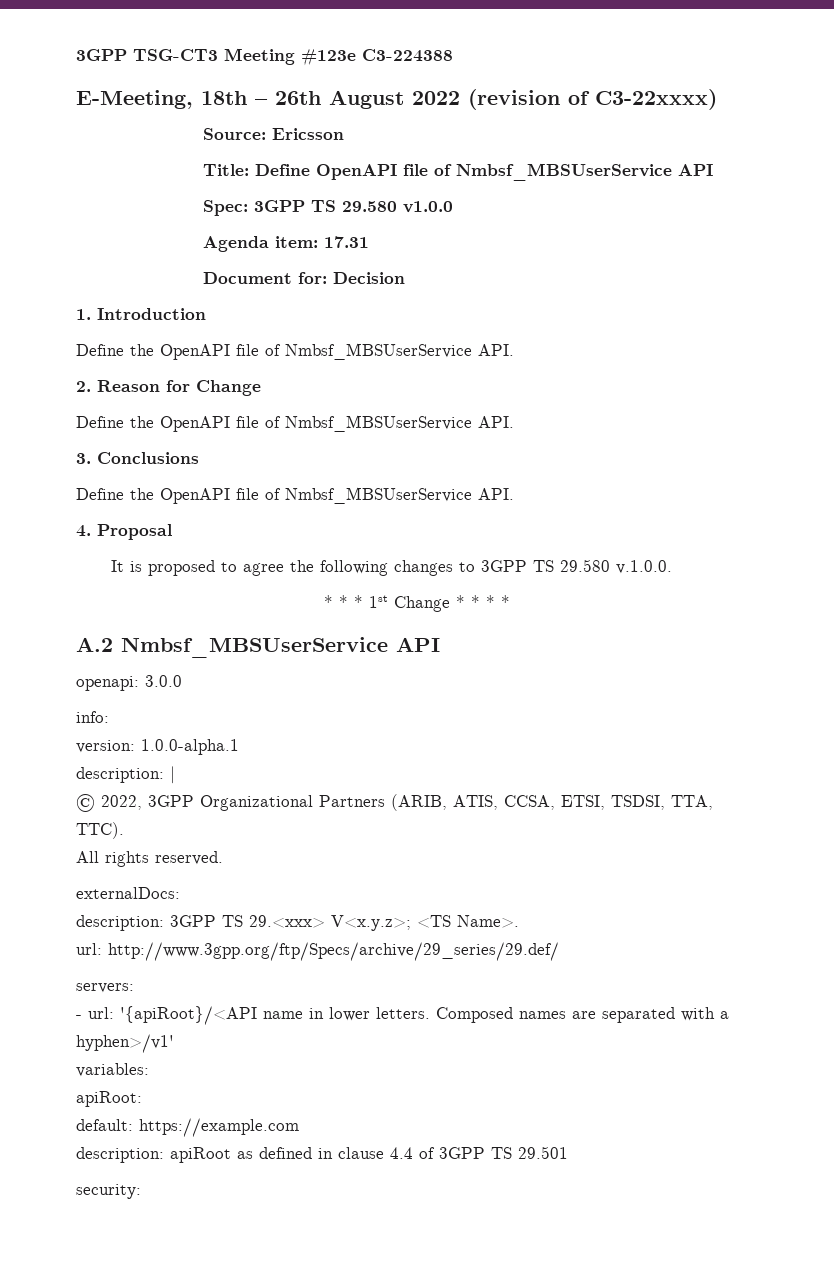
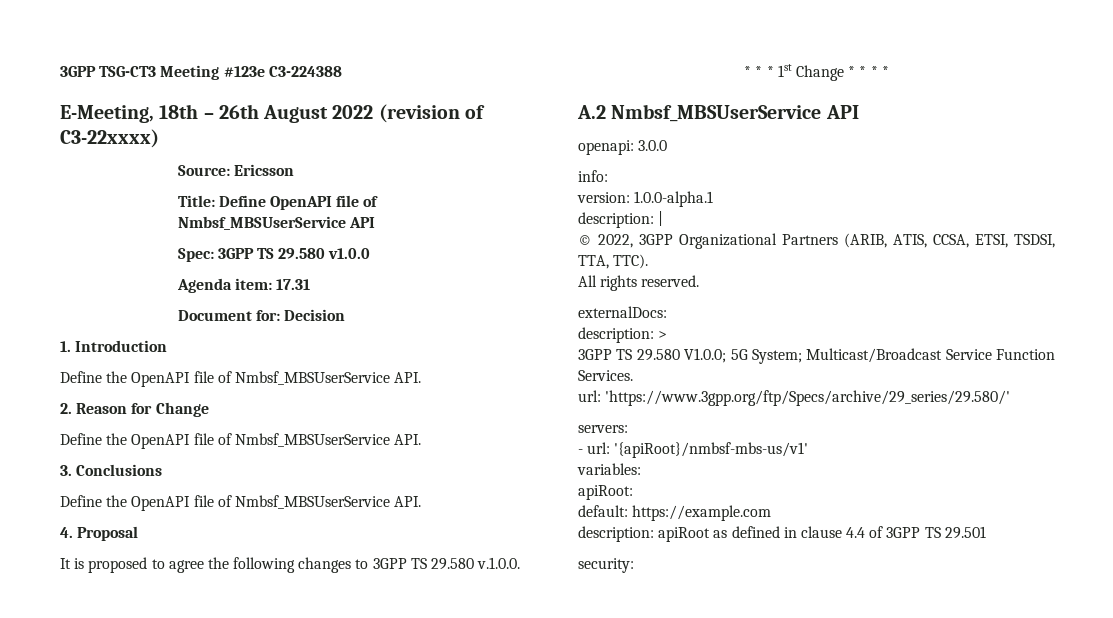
[170,915,519,931] [76,942,559,961] 3GPP TS 29.<xxx> V<x.y.z>; <TS Name>. // url: http://www.3gpp.org/ftp/Specs/archive/29_series/29.def/ -> [658,331,668,339] [578,348,1055,364] [578,370,633,381] [578,390,1011,406] > // 3GPP TS 29.580 V1.0.0; 5G System; Multicast/Broadcast Service Function Services. // url: 'https://www.3gpp.org/ftp/Specs/archive/29_series/29.580/'
[120,1006,729,1025] [76,1034,174,1053] '{apiRoot}/<API name in lower letters. Composed names are separated with a hyphen>/v1' -> [614,442,809,458] '{apiRoot}/nmbsf-mbs-us/v1'

